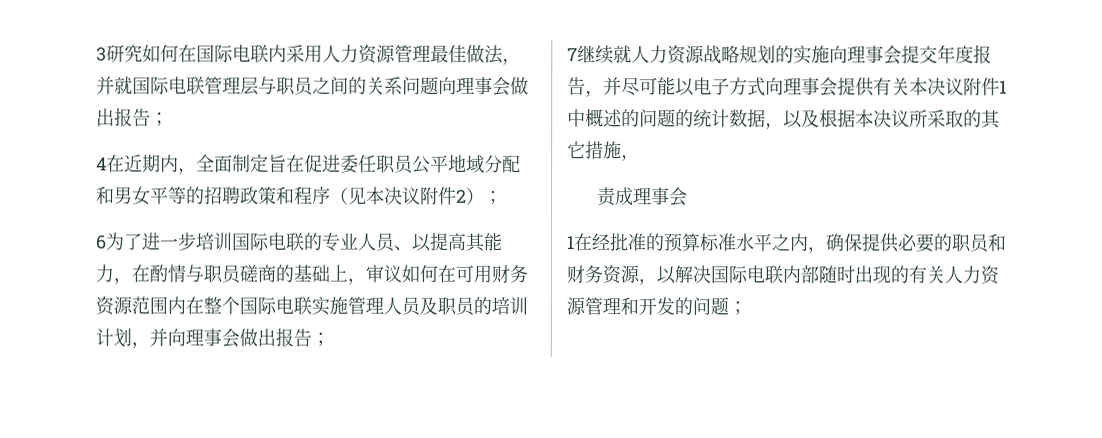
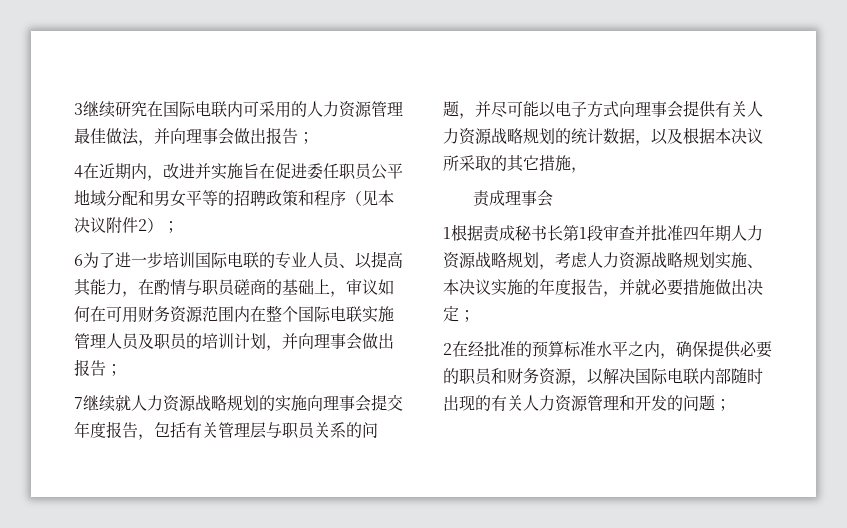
[106,44,179,63] 研究如何 -> [83,101,147,118] 继续研究
[286,44,323,63] 采用 -> [243,101,307,118] 可采用的
[114,76,439,96] 就国际电联管理层与职员之间的关系问题 -> (170, 136) none
[196,153,269,173] 全面制定 -> [163,163,243,180] 改进并实施
(604, 94) none -> [154,422,378,439] [443,101,475,119] 包括有关管理层与职员关系的问题，
[909,77,1007,96] [567,109,676,128] 本决议附件1中概述的问题 -> [747,101,763,117] [443,128,555,145] 人力资源战略规划
(574, 243) none -> [451,224,763,242] [443,252,763,270] [443,278,763,297] [443,306,475,322] [443,343,452,355] 根据责成秘书长第1段审查并批准四年期人力资源战略规划，考虑人力资源战略规划实施、本决议实施的年度报告，并就必要措施做出决定； // 2

